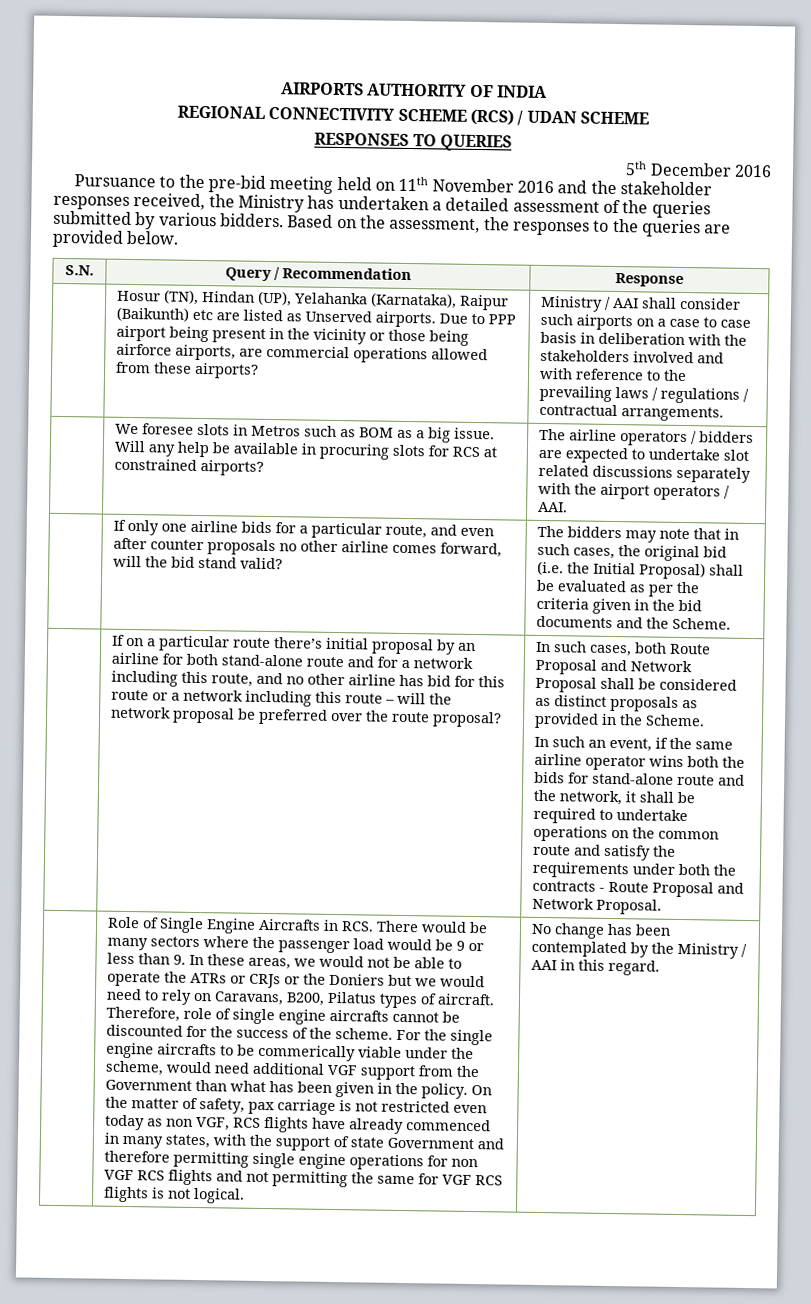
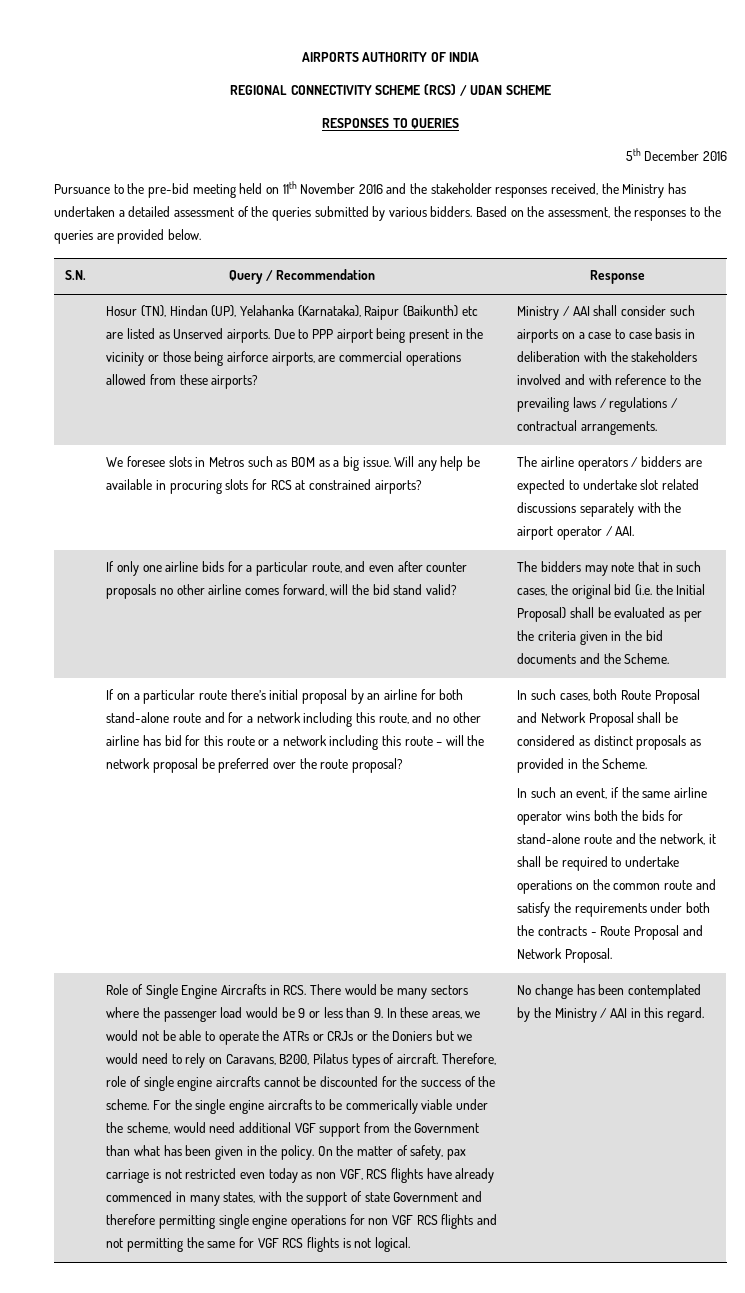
[653,485,722,501] operators -> [557,526,603,540] operator

